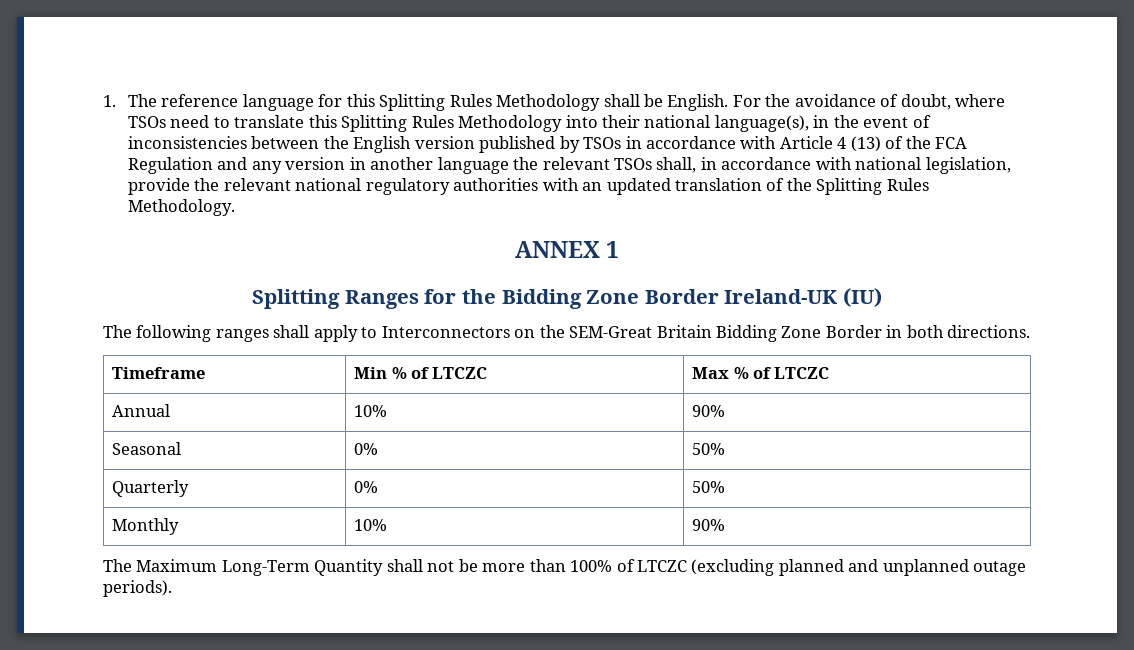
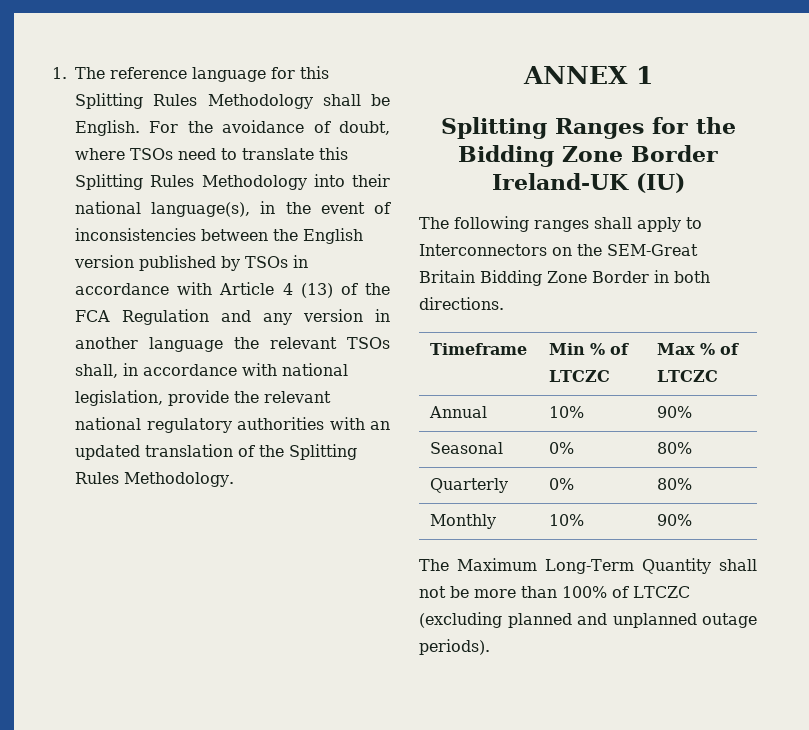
[692,443,726,455] 50% -> [656,442,692,454] 80%
[692,481,726,493] 50% -> [656,478,692,490] 80%

